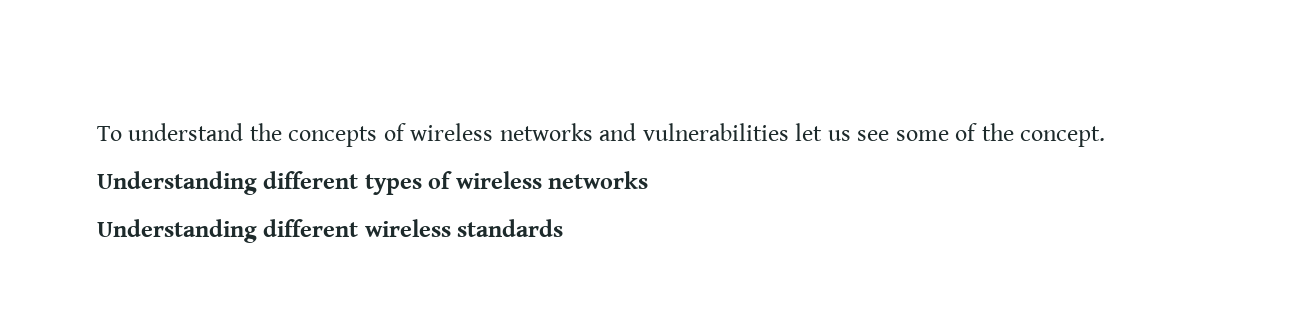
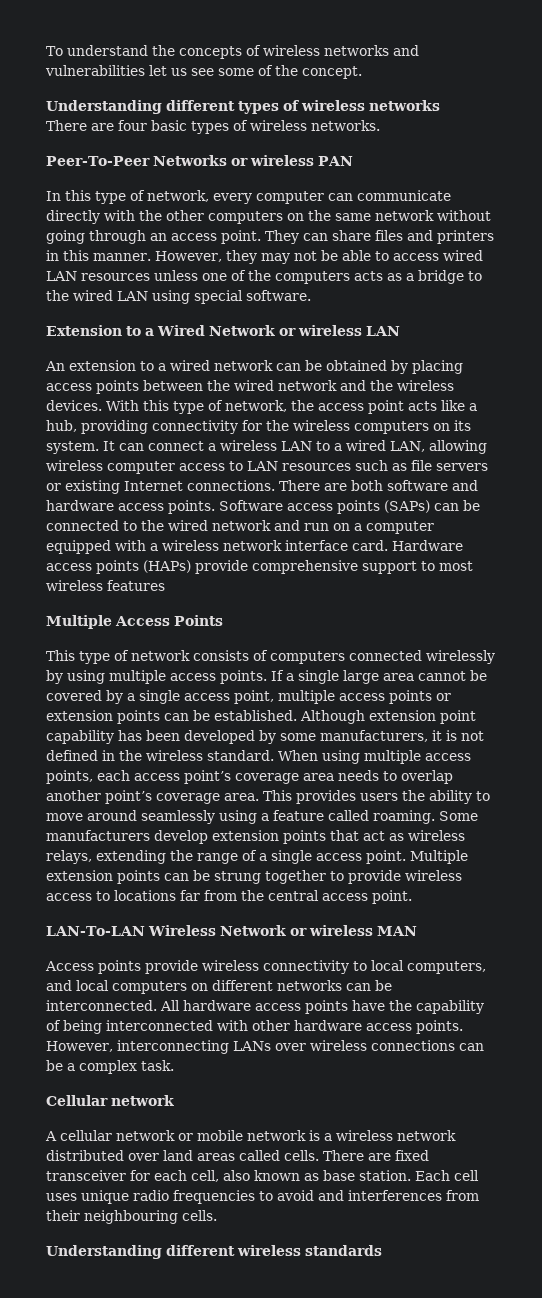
(649, 180) none -> [46,120,380,134] [46,155,353,166] [46,190,451,204] [46,210,491,224] [46,230,494,244] [46,250,483,264] [46,270,482,284] [46,290,311,304] [46,325,400,336] [45,360,463,374] [46,380,454,394] [46,400,477,414] [46,420,471,434] [46,440,487,454] [46,460,488,474] [46,480,478,494] [46,500,480,514] [46,520,434,534] [46,540,463,554] [46,560,473,574] [46,580,165,591] [46,615,223,629] [46,650,495,664] [46,670,487,684] [46,690,451,704] [46,710,476,724] [46,730,484,744] [46,750,471,764] [46,770,453,784] [46,790,490,804] [46,810,478,824] [46,830,465,844] [46,850,468,864] [46,870,462,884] [46,890,412,904] [46,925,417,936] [45,960,486,974] [46,980,392,994] [46,1000,484,1014] [46,1020,463,1034] [46,1040,484,1054] [46,1060,174,1074] [46,1095,174,1106] [45,1130,456,1141] [46,1150,429,1161] [46,1170,479,1182] [46,1190,479,1204] [46,1210,217,1224] // There are four basic types of wireless networks. // Peer-To-Peer Networks or wireless PAN // In this type of network, every computer can communicate directly with the other computers on the same network without going through an access point. They can share files and printers in this manner. However, they may not be able to access wired LAN resources unless one of the computers acts as a bridge to the wired LAN using special software. // Extension to a Wired Network or wireless LAN // An extension to a wired network can be obtained by placing access points between the wired network and the wireless devices. With this type of network, the access point acts like a hub, providing connectivity for the wireless computers on its system. It can connect a wireless LAN to a wired LAN, allowing wireless computer access to LAN resources such as file servers or existing Internet connections. There are both software and hardware access points. Software access points (SAPs) can be connected to the wired network and run on a computer equipped with a wireless network interface card. Hardware access points (HAPs) provide comprehensive support to most wireless features // Multiple Access Points // This type of network consists of computers connected wirelessly by using multiple access points. If a single large area cannot be covered by a single access point, multiple access points or extension points can be established. Although extension point capability has been developed by some manufacturers, it is not defined in the wireless standard. When using multiple access points, each access point’s coverage area needs to overlap another point’s coverage area. This provides users the ability to move around seamlessly using a feature called roaming. Some manufacturers develop extension points that act as wireless relays, extending the range of a single access point. Multiple extension points can be strung together to provide wireless access to locations far from the central access point. // LAN-To-LAN Wireless Network or wireless MAN // Access points provide wireless connectivity to local computers, and local computers on different networks can be interconnected. All hardware access points have the capability of being interconnected with other hardware access points. However, interconnecting LANs over wireless connections can be a complex task. // Cellular network // A cellular network or mobile network is a wireless network distributed over land areas called cells. There are fixed transceiver for each cell, also known as base station. Each cell uses unique radio frequencies to avoid and interferences from their neighbouring cells.

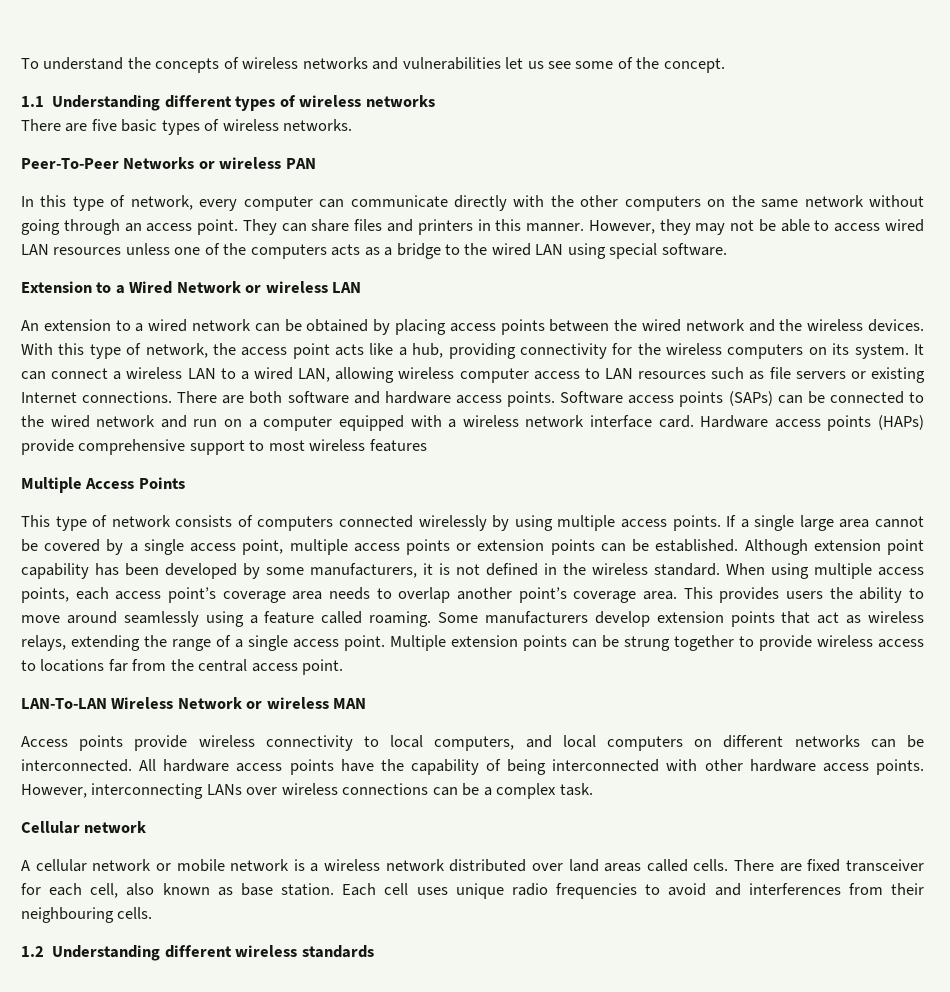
(362, 72) none -> [21,96,44,107] 1.1
[118,120,147,131] four -> [91,119,117,131] five
(217, 1215) none -> [21,946,44,957] 1.2

